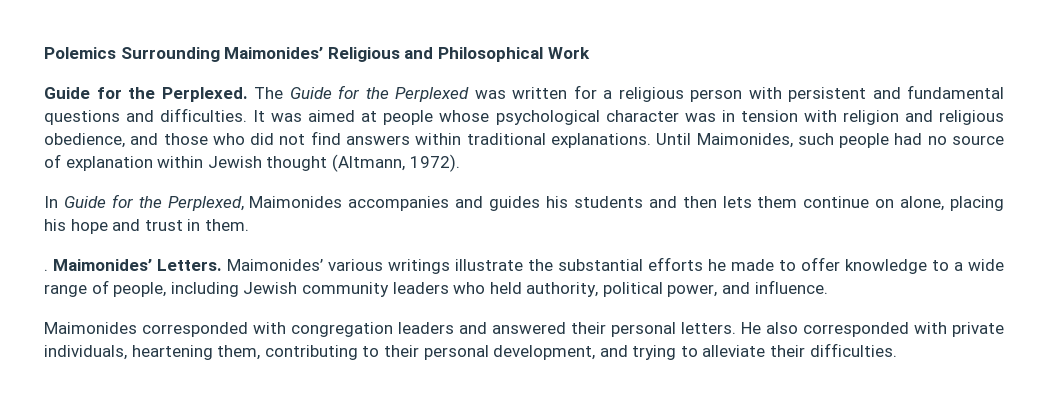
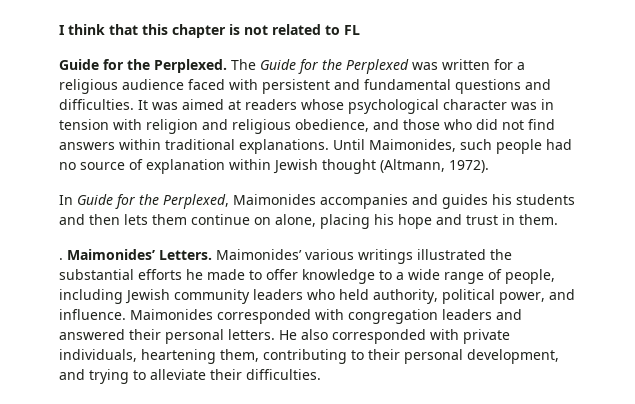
[44,47,590,62] Polemics Surrounding Maimonides’ Religious and Philosophical Work -> [59,24,360,38] I think that this chapter is not related to FL
[690,89,742,102] person -> [122,79,225,90] audience faced
[383,110,434,125] people -> [245,99,297,110] readers
[455,259,523,271] illustrate -> [417,249,486,260] illustrated
(828, 287) // -> (126, 314) none

